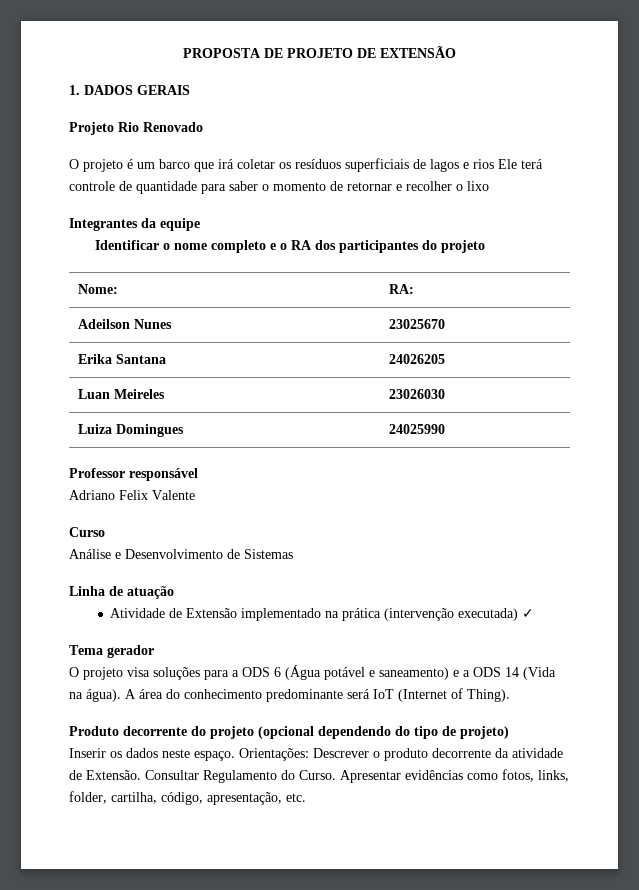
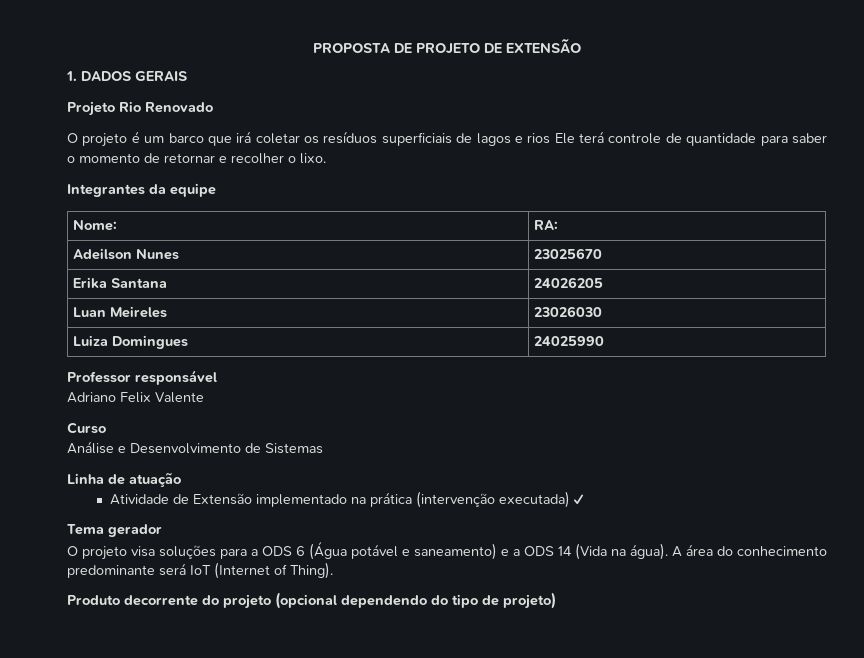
[467,181,489,191] lixo -> [300,153,326,164] lixo.
[94,240,485,253] // Identificar o nome completo e o RA dos participantes do projeto -> (216, 190) none
[69,748,563,761] [69,769,569,783] [69,791,306,805] // Inserir os dados neste espaço. Orientações: Descrever o produto decorrente da atividade de Extensão. Consultar Regulamento do Curso. Apresentar evidências como fotos, links, folder, cartilha, código, apresentação, etc. -> (556, 600) none

